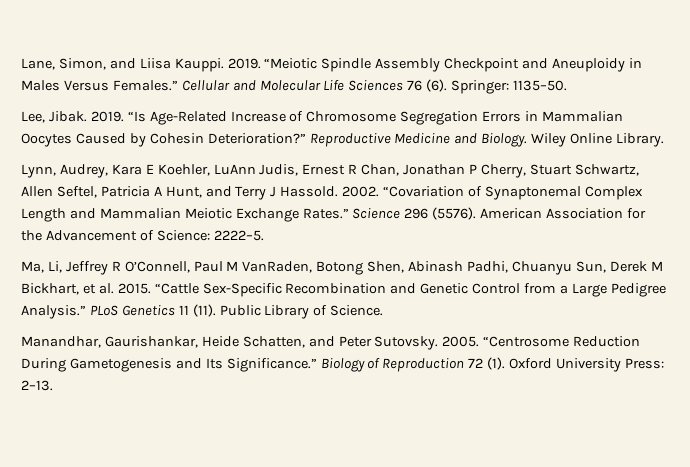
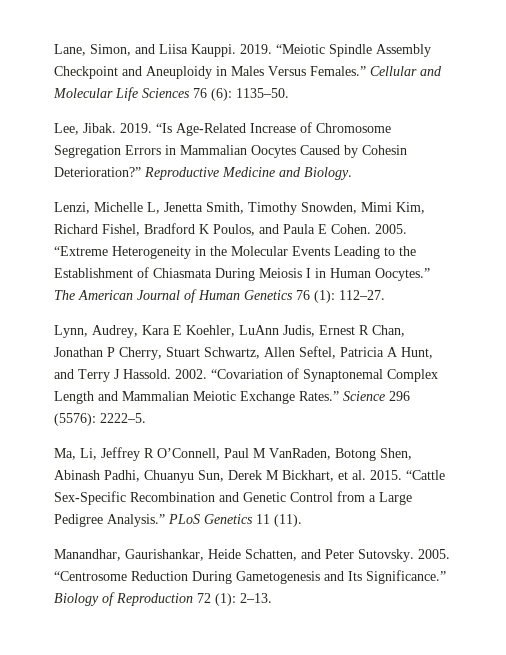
[426,79,510,94] (6). Springer: -> [211,88,232,101] (6):
[531,133,665,147] Wiley Online Library. -> [54,202,425,215] [54,223,407,236] [54,246,416,259] [54,267,430,281] [54,289,385,303] // Lenzi, Michelle L, Jenetta Smith, Timothy Snowden, Mimi Kim, Richard Fishel, Bradford K Poulos, and Paula E Cohen. 2005. “Extreme Heterogeneity in the Molecular Events Leading to the Establishment of Chiasmata During Meiosis I in Human Oocytes.” The American Journal of Human Genetics 76 (1): 112–27.
[432,207,647,220] [21,230,210,241] (5576). American Association for the Advancement of Science: -> [54,413,96,426] (5576):
[219,305,384,319] Public Library of Science. -> (302, 520) none
[487,357,664,372] (1). Oxford University Press: -> [215,593,236,606] (1):

